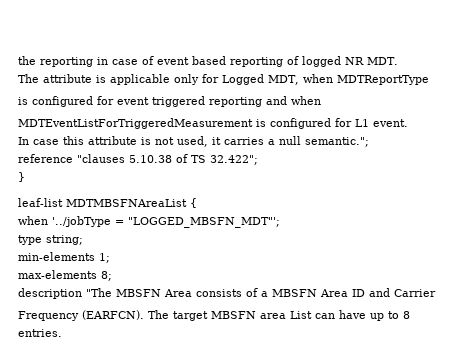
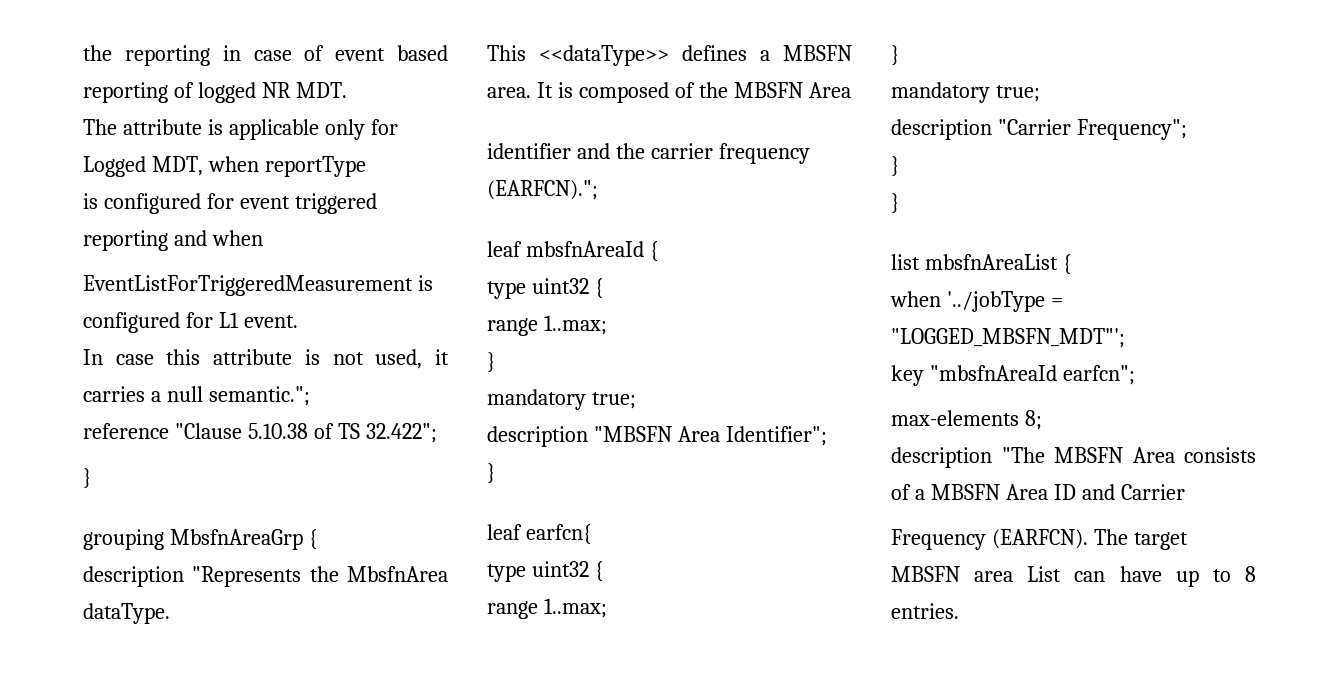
[336,75,429,85] MDTReportType -> [264,156,366,177] reportType
[18,118,253,129] MDTEventListForTriggeredMeasurement -> [83,275,413,296] EventListForTriggeredMeasurement
[77,154,125,163] "clauses -> [174,423,242,439] "Clause
[18,198,187,207] leaf-list MDTMBSFNAreaList -> [83,529,318,550] [83,566,448,587] [83,603,170,624] [487,45,852,66] [487,82,851,103] [487,143,810,164] [487,180,598,200] [487,241,659,262] [487,278,604,299] [487,315,607,336] [487,352,496,373] [487,389,636,410] [487,426,827,447] [487,463,496,484] [487,524,592,545] [487,561,604,582] [487,598,607,619] [891,45,900,66] [891,82,1040,103] [891,119,1187,140] [891,156,900,177] [891,193,900,214] [891,254,1058,270] grouping MbsfnAreaGrp { // description "Represents the MbsfnArea dataType. // This <<dataType>> defines a MBSFN area. It is composed of the MBSFN Area // identifier and the carrier frequency (EARFCN)."; // leaf mbsfnAreaId { // type uint32 { // range 1..max; // } // mandatory true; // description "MBSFN Area Identifier"; // } // leaf earfcn{ // type uint32 { // range 1..max; // } // mandatory true; // description "Carrier Frequency"; // } // } // list mbsfnAreaList
[18,235,83,245] [18,252,110,263] type string; // min-elements 1; -> [891,365,1135,386] key "mbsfnAreaId earfcn";

